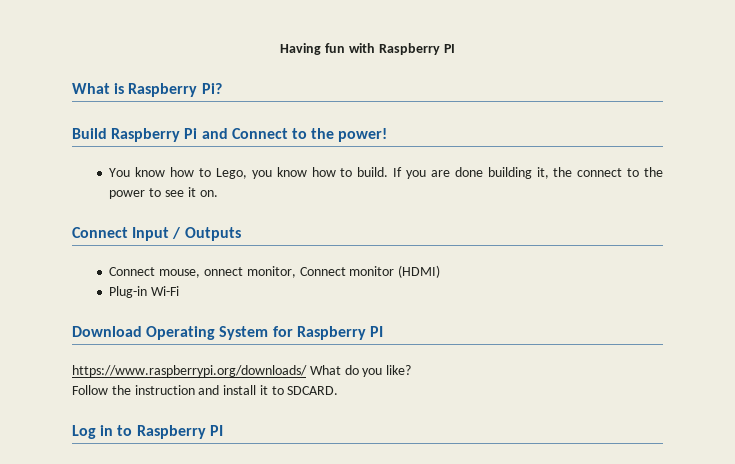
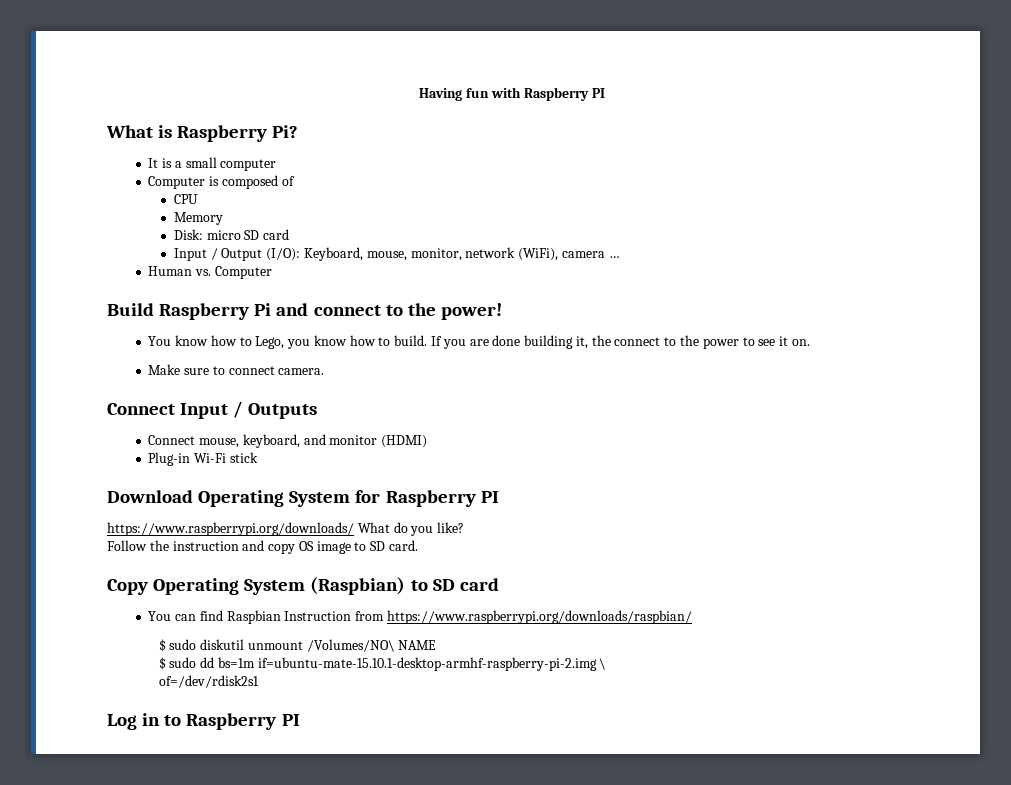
(222, 88) none -> [148,157,277,171] [148,175,295,189] [173,194,198,204] [173,212,223,225] [173,229,290,240] [173,247,620,261] [148,266,272,279] // It is a small computer // Computer is composed of // CPU // Memory // Disk: micro SD card // Input / Output (I/O): Keyboard, mouse, monitor, network (WiFi), camera … // Human vs. Computer
[231,128,288,139] Connect -> [313,305,381,316] connect
(218, 193) none -> [148,364,325,375] // Make sure to connect camera.
[203,266,346,278] onnect monitor, Connect -> [242,434,326,448] keyboard, and
(180, 291) none -> [229,452,258,463] stick
[223,385,339,395] install it to SDCARD. -> [268,540,419,554] [107,577,499,595] [148,610,692,624] [158,639,437,652] [158,657,607,671] [158,675,259,688] copy OS image to SD card. // Copy Operating System (Raspbian) to SD card // You can find Raspbian Instruction from https://www.raspberrypi.org/downloads/raspbian/ // $ sudo diskutil unmount /Volumes/NO\ NAME // $ sudo dd bs=1m if=ubuntu-mate-15.10.1-desktop-armhf-raspberry-pi-2.img \ // of=/dev/rdisk2s1

